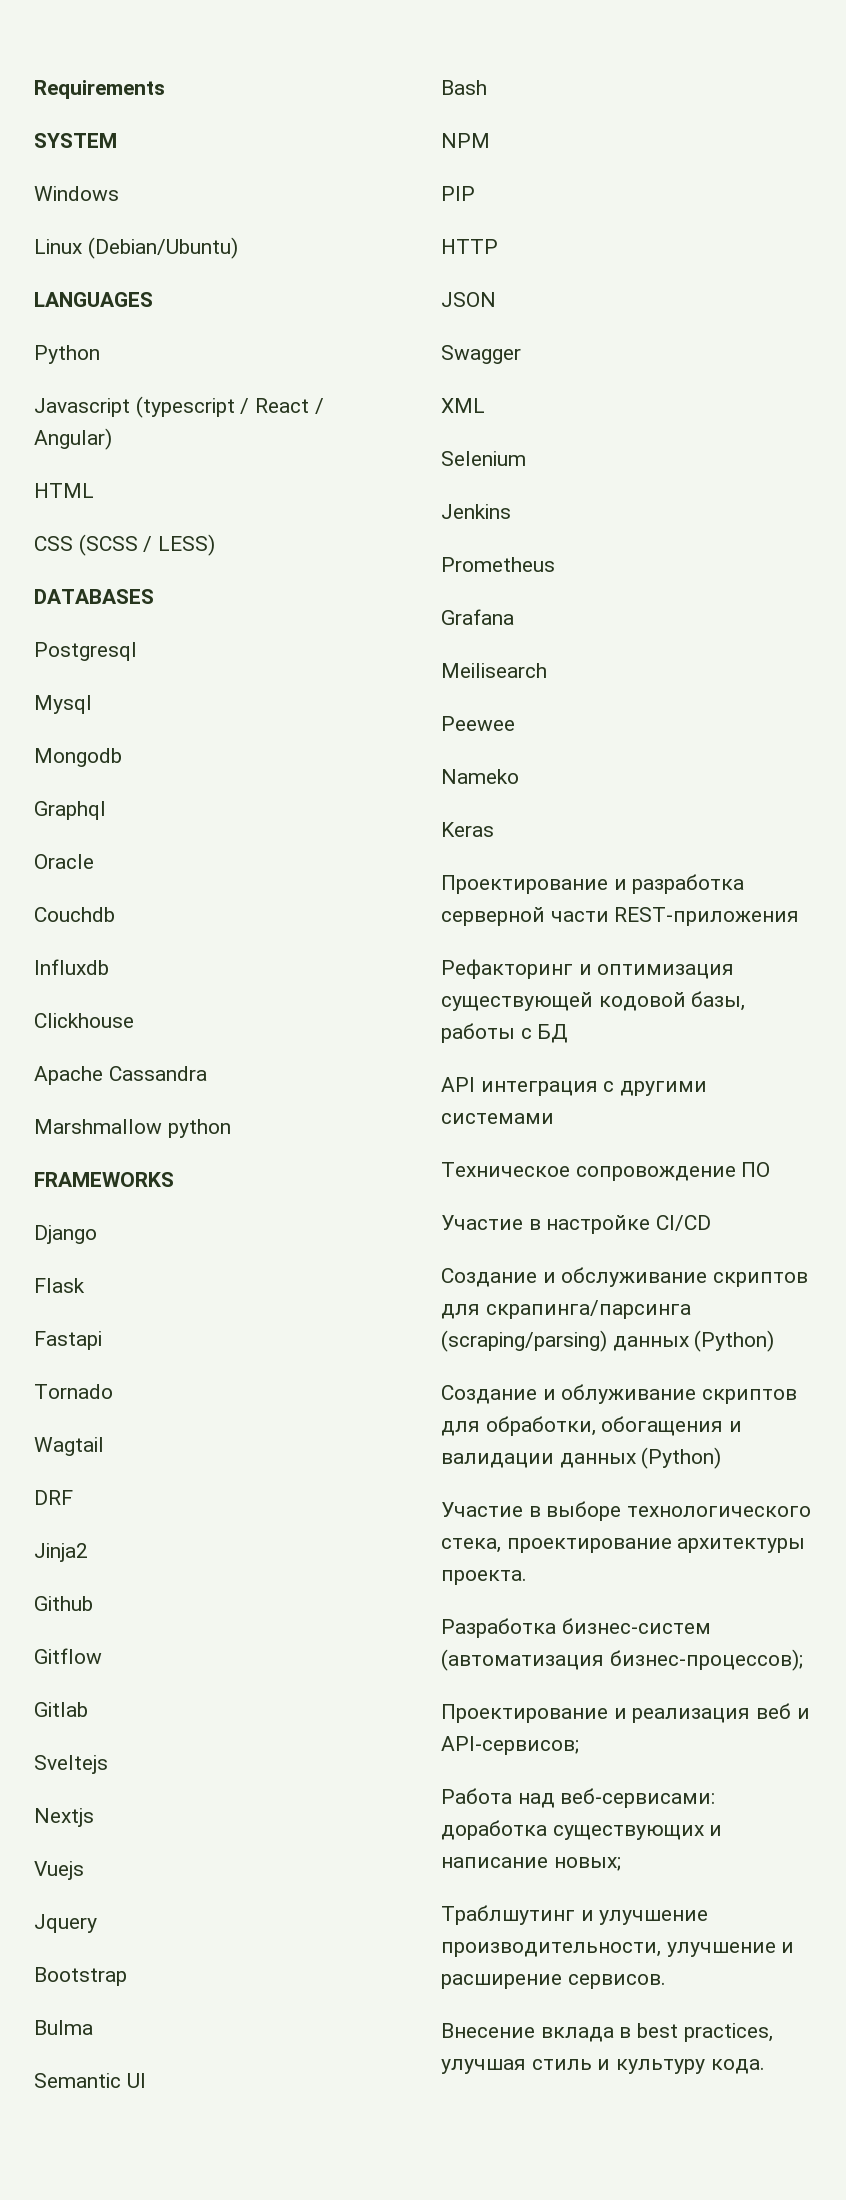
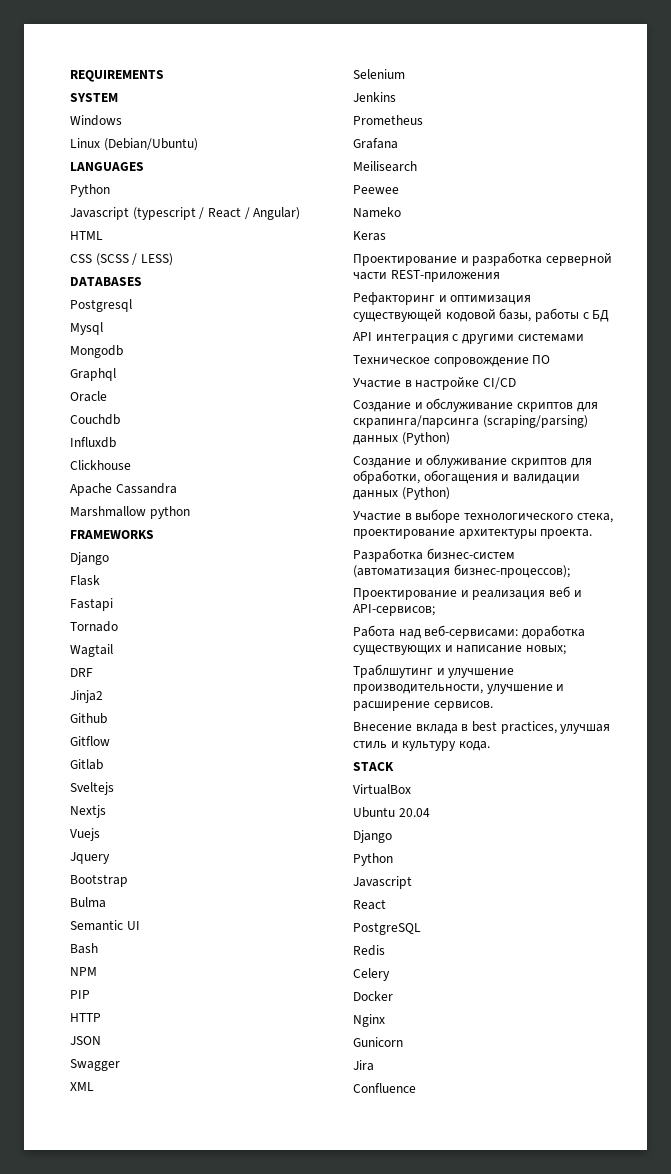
[34,80,165,99] Requirements -> [70,70,164,82] REQUIREMENTS
(765, 2066) none -> [353,762,394,771] [353,784,411,795] [353,807,430,818] [353,830,392,843] [353,853,393,866] [353,876,412,889] [353,899,386,910] [353,922,421,935] [353,945,385,956] [353,968,390,981] [353,991,393,1001] [353,1014,385,1027] [353,1037,403,1047] [353,1060,374,1071] [353,1083,416,1093] // STACK // VirtualBox // Ubuntu 20.04 // Django // Python // Javascript // React // PostgreSQL // Redis // Celery // Docker // Nginx // Gunicorn // Jira // Confluence

